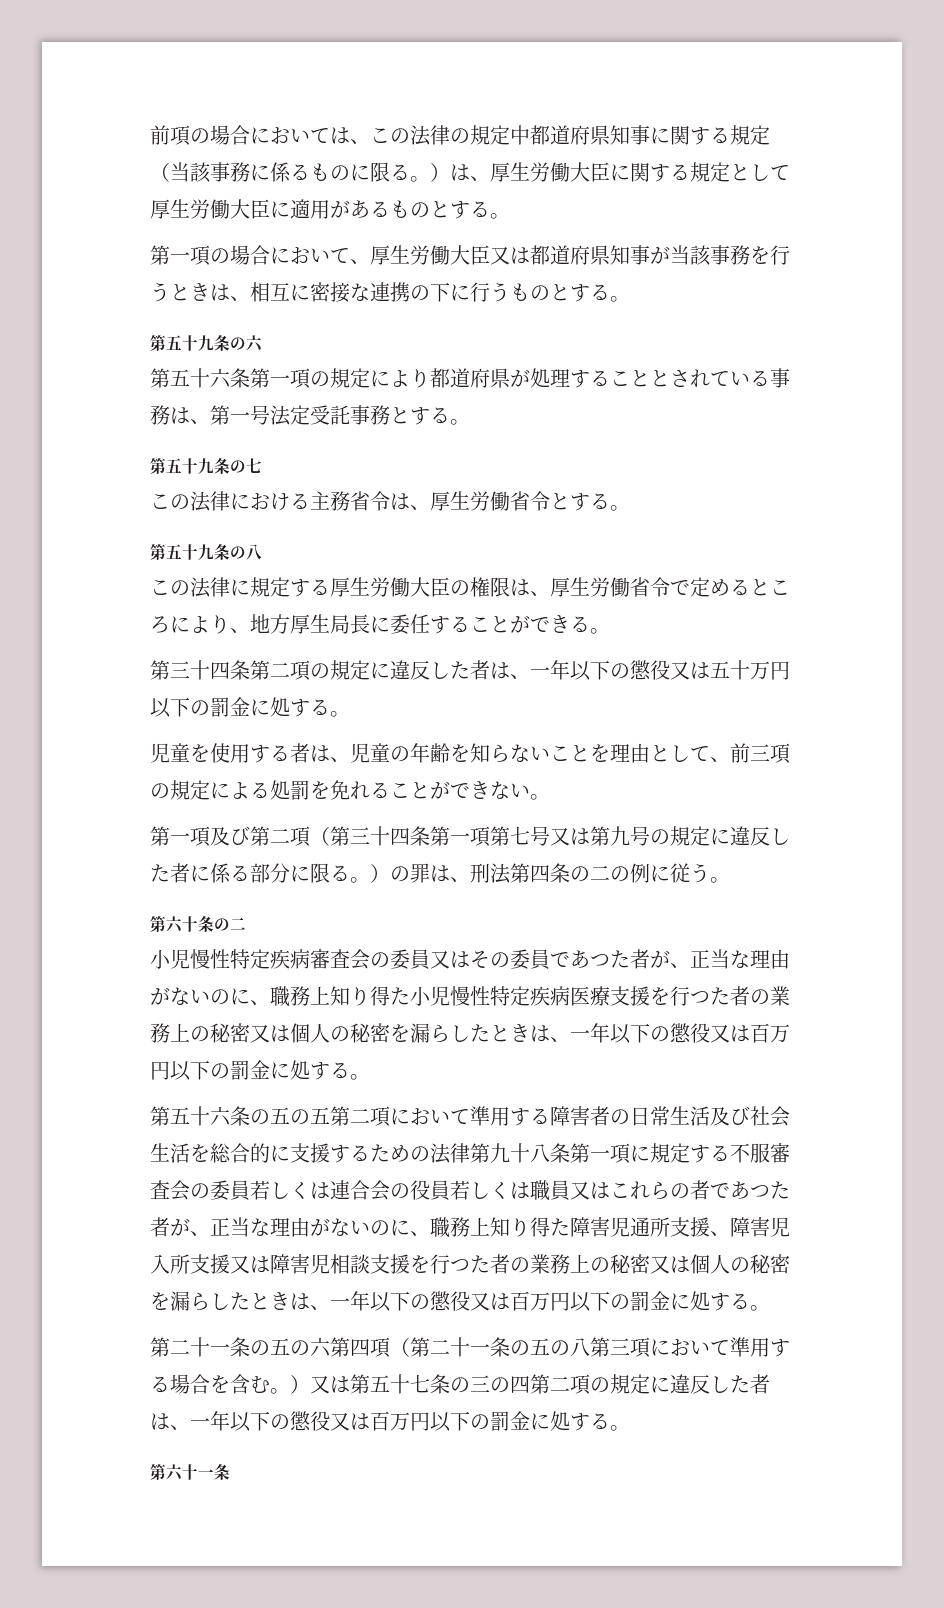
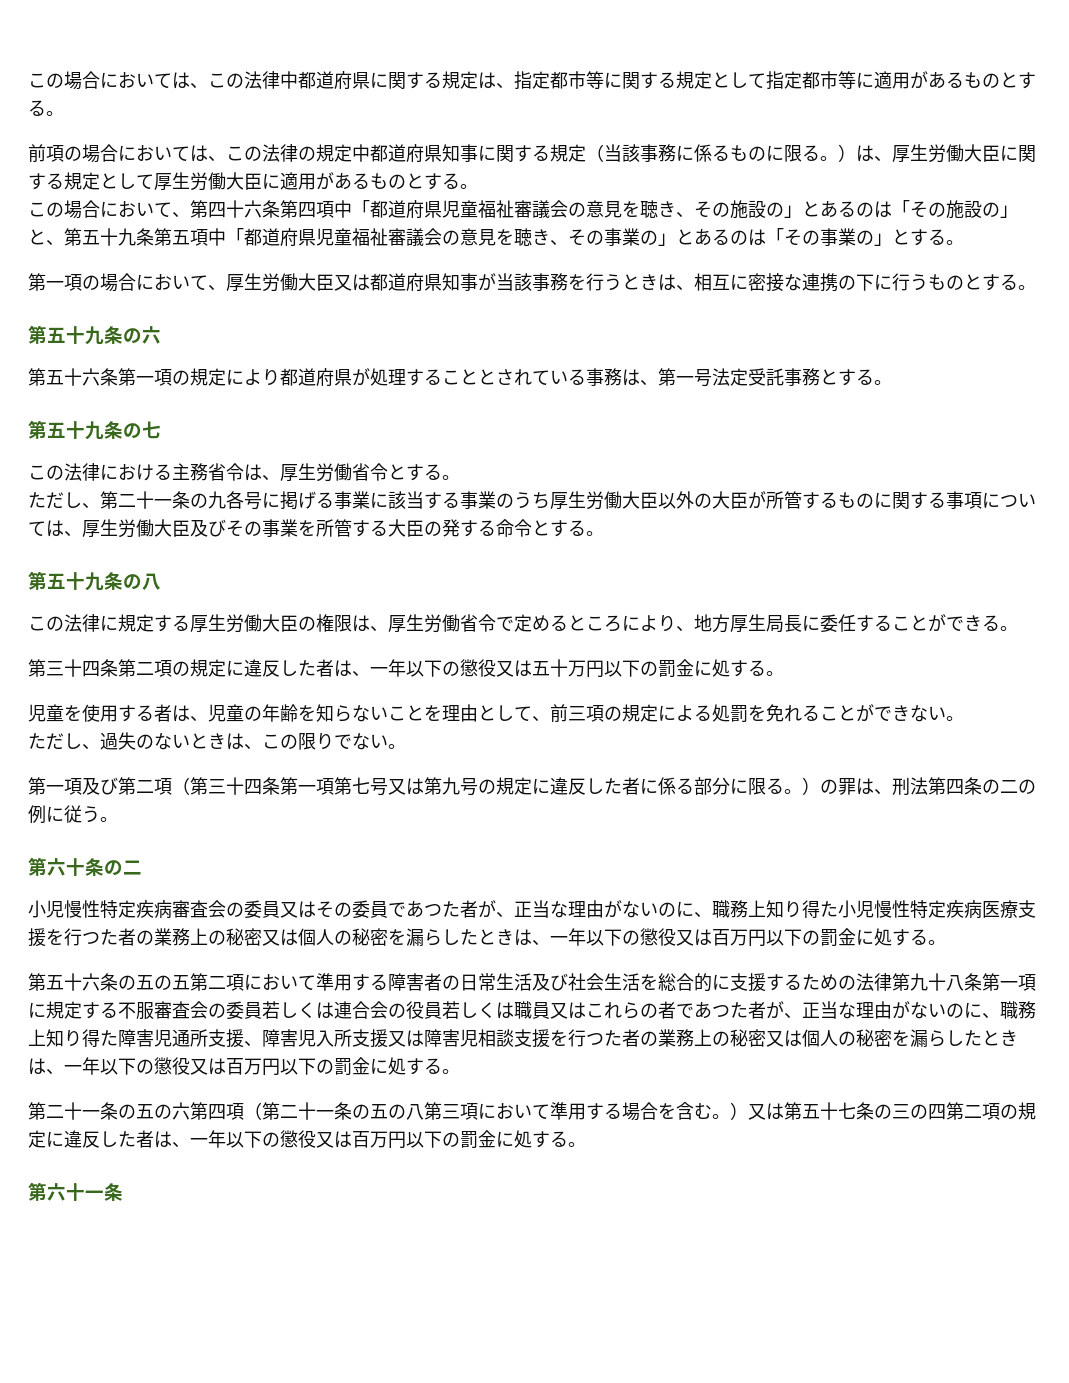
(150, 135) none -> [28,71,1036,90] [28,100,64,116] この場合においては、この法律中都道府県に関する規定は、指定都市等に関する規定として指定都市等に適用があるものとする。 //
(510, 216) none -> [28,200,1018,219] [28,228,964,247] // この場合において、第四十六条第四項中「都道府県児童福祉審議会の意見を聴き、その施設の」とあるのは「その施設の」と、第五十九条第五項中「都道府県児童福祉審議会の意見を聴き、その事業の」とあるのは「その事業の」とする。
(630, 508) none -> [28,491,1036,510] [28,519,604,538] // ただし、第二十一条の九各号に掲げる事業に該当する事業のうち厚生労働大臣以外の大臣が所管するものに関する事項については、厚生労働大臣及びその事業を所管する大臣の発する命令とする。
(550, 797) none -> [28,732,406,750] // ただし、過失のないときは、この限りでない。

